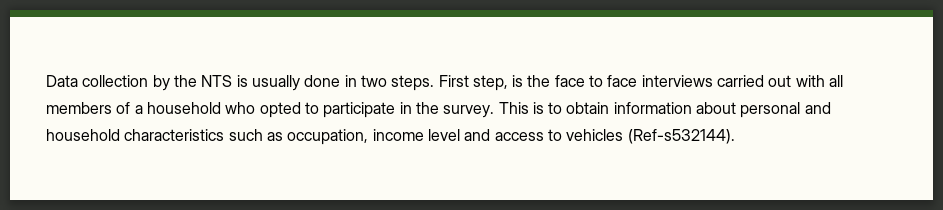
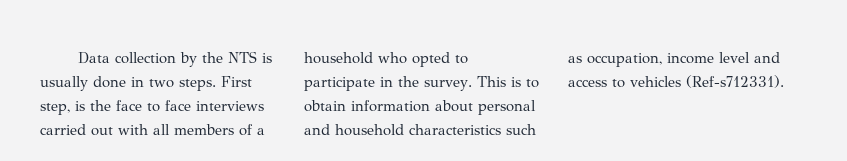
[627,129,735,144] (Ref-s532144). -> [686,75,784,88] (Ref-s712331).

